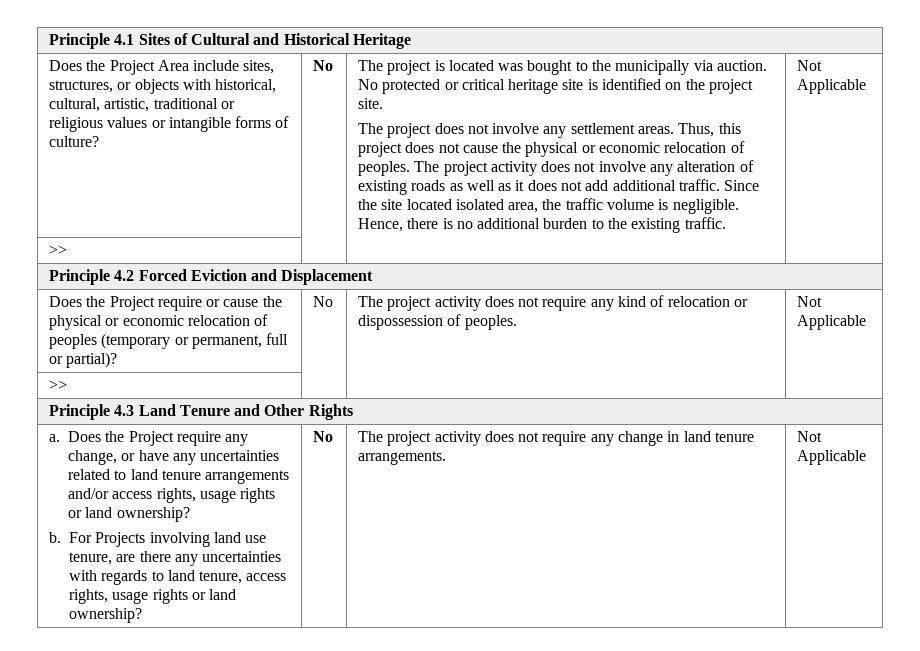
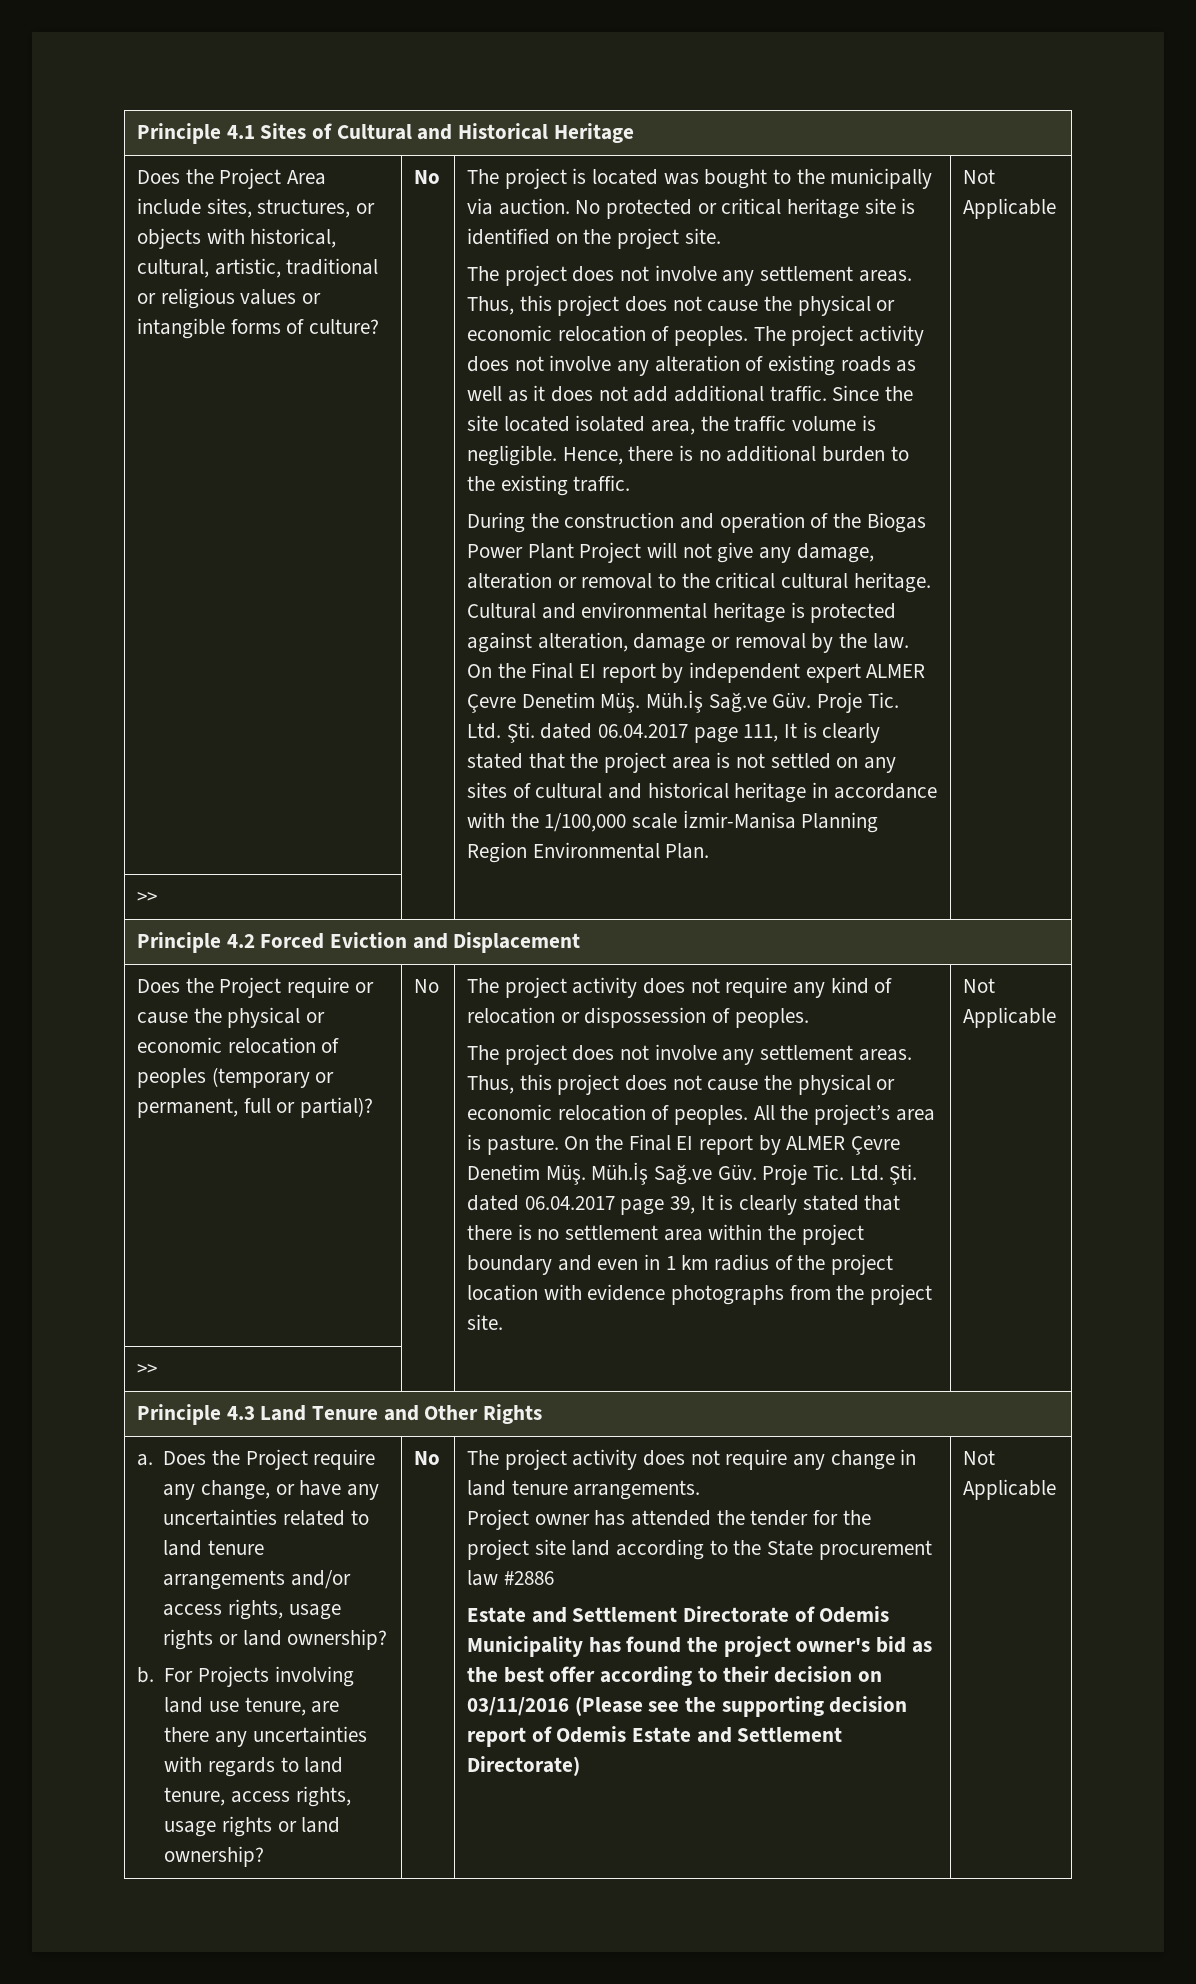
(726, 223) none -> [466,512,926,533] [466,542,874,563] [466,572,931,593] [466,602,897,623] [466,632,909,653] [466,662,926,683] [466,690,899,713] [466,722,881,743] [466,752,896,773] [466,782,937,803] [466,810,879,833] [466,842,710,863] // During the construction and operation of the Biogas Power Plant Project will not give any damage, alteration or removal to the critical cultural heritage. Cultural and environmental heritage is protected against alteration, damage or removal by the law. On the Final EI report by independent expert ALMER Çevre Denetim Müş. Müh.İş Sağ.ve Güv. Proje Tic. Ltd. Şti. dated 06.04.2017 page 111, It is clearly stated that the project area is not settled on any sites of cultural and historical heritage in accordance with the 1/100,000 scale İzmir-Manisa Planning Region Environmental Plan.
(517, 322) none -> [466,1044,912,1065] [466,1074,896,1095] [466,1104,935,1125] [466,1134,900,1155] [466,1162,918,1185] [466,1194,901,1215] [466,1224,864,1245] [466,1254,893,1275] [466,1284,932,1305] [466,1314,503,1330] // The project does not involve any settlement areas. Thus, this project does not cause the physical or economic relocation of peoples. All the project’s area is pasture. On the Final EI report by ALMER Çevre Denetim Müş. Müh.İş Sağ.ve Güv. Proje Tic. Ltd. Şti. dated 06.04.2017 page 39, It is clearly stated that there is no settlement area within the project boundary and even in 1 km radius of the project location with evidence photographs from the project site.
(446, 458) none -> [466,1509,871,1530] [466,1539,932,1560] [466,1570,554,1586] [466,1606,890,1623] [466,1636,932,1657] [466,1666,882,1686] [466,1696,908,1717] [466,1726,843,1747] [466,1756,580,1776] // Project owner has attended the tender for the project site land according to the State procurement law #2886 // Estate and Settlement Directorate of Odemis Municipality has found the project owner's bid as the best offer according to their decision on 03/11/2016 (Please see the supporting decision report of Odemis Estate and Settlement Directorate)

